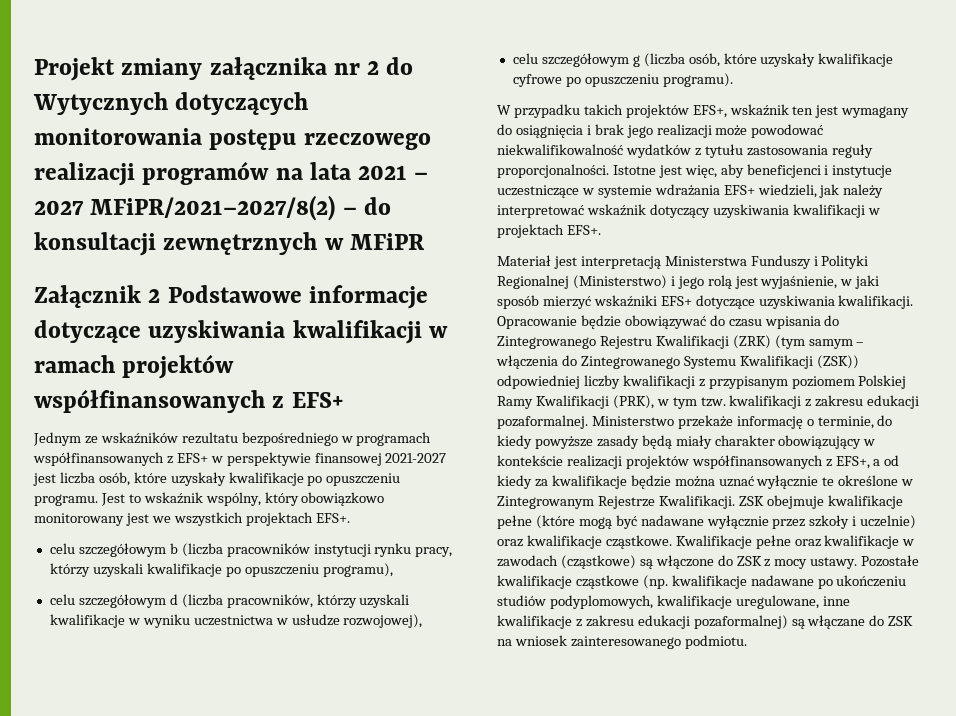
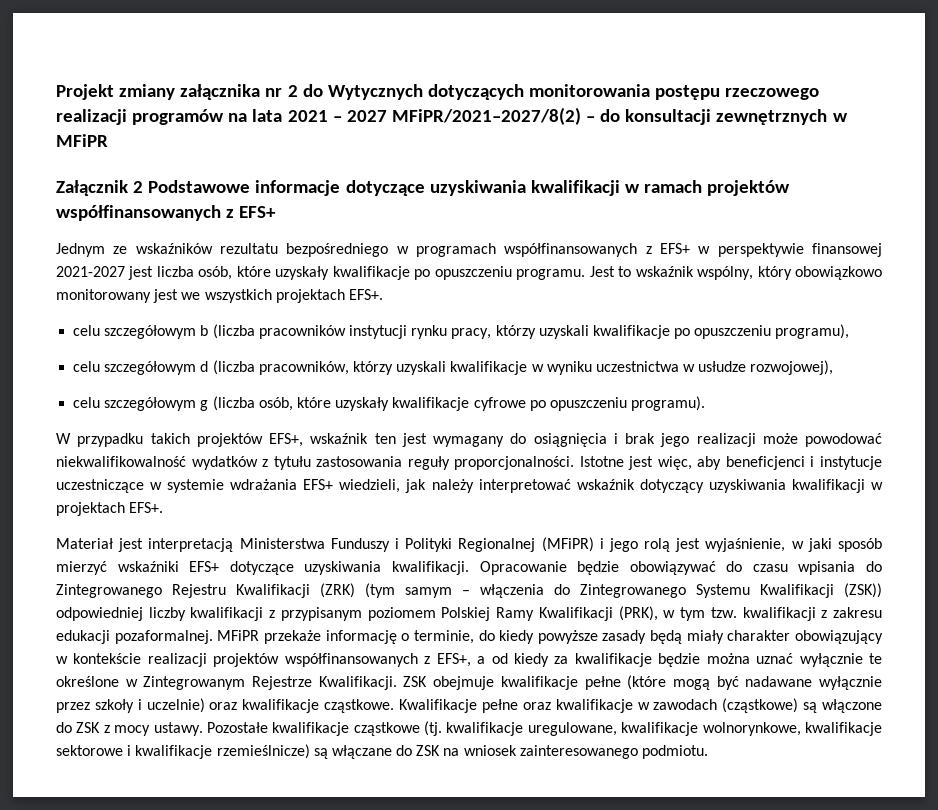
[572,275,667,289] (Ministerstwo) -> [541,537,594,552] (MFiPR)
[591,416,674,426] Ministerstwo -> [217,630,260,641] MFiPR
[642,575,907,589] [497,595,850,609] [497,615,788,629] (np. kwalifikacje nadawane po ukończeniu studiów podyplomowych, kwalifikacje uregulowane, inne kwalifikacje z zakresu edukacji pozaformalnej) -> [424,721,882,736] [56,744,310,759] (tj. kwalifikacje uregulowane, kwalifikacje wolnorynkowe, kwalifikacje sektorowe i kwalifikacje rzemieślnicze)

